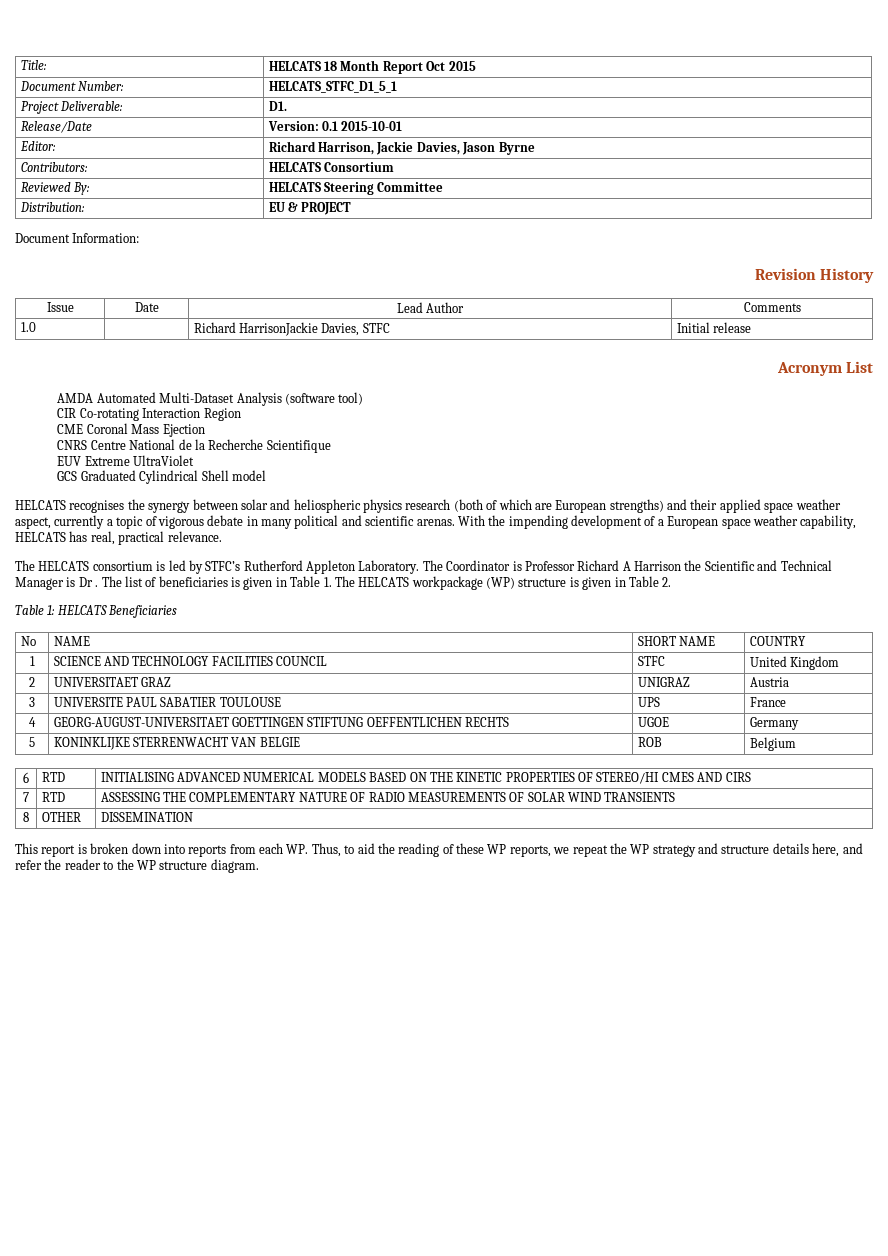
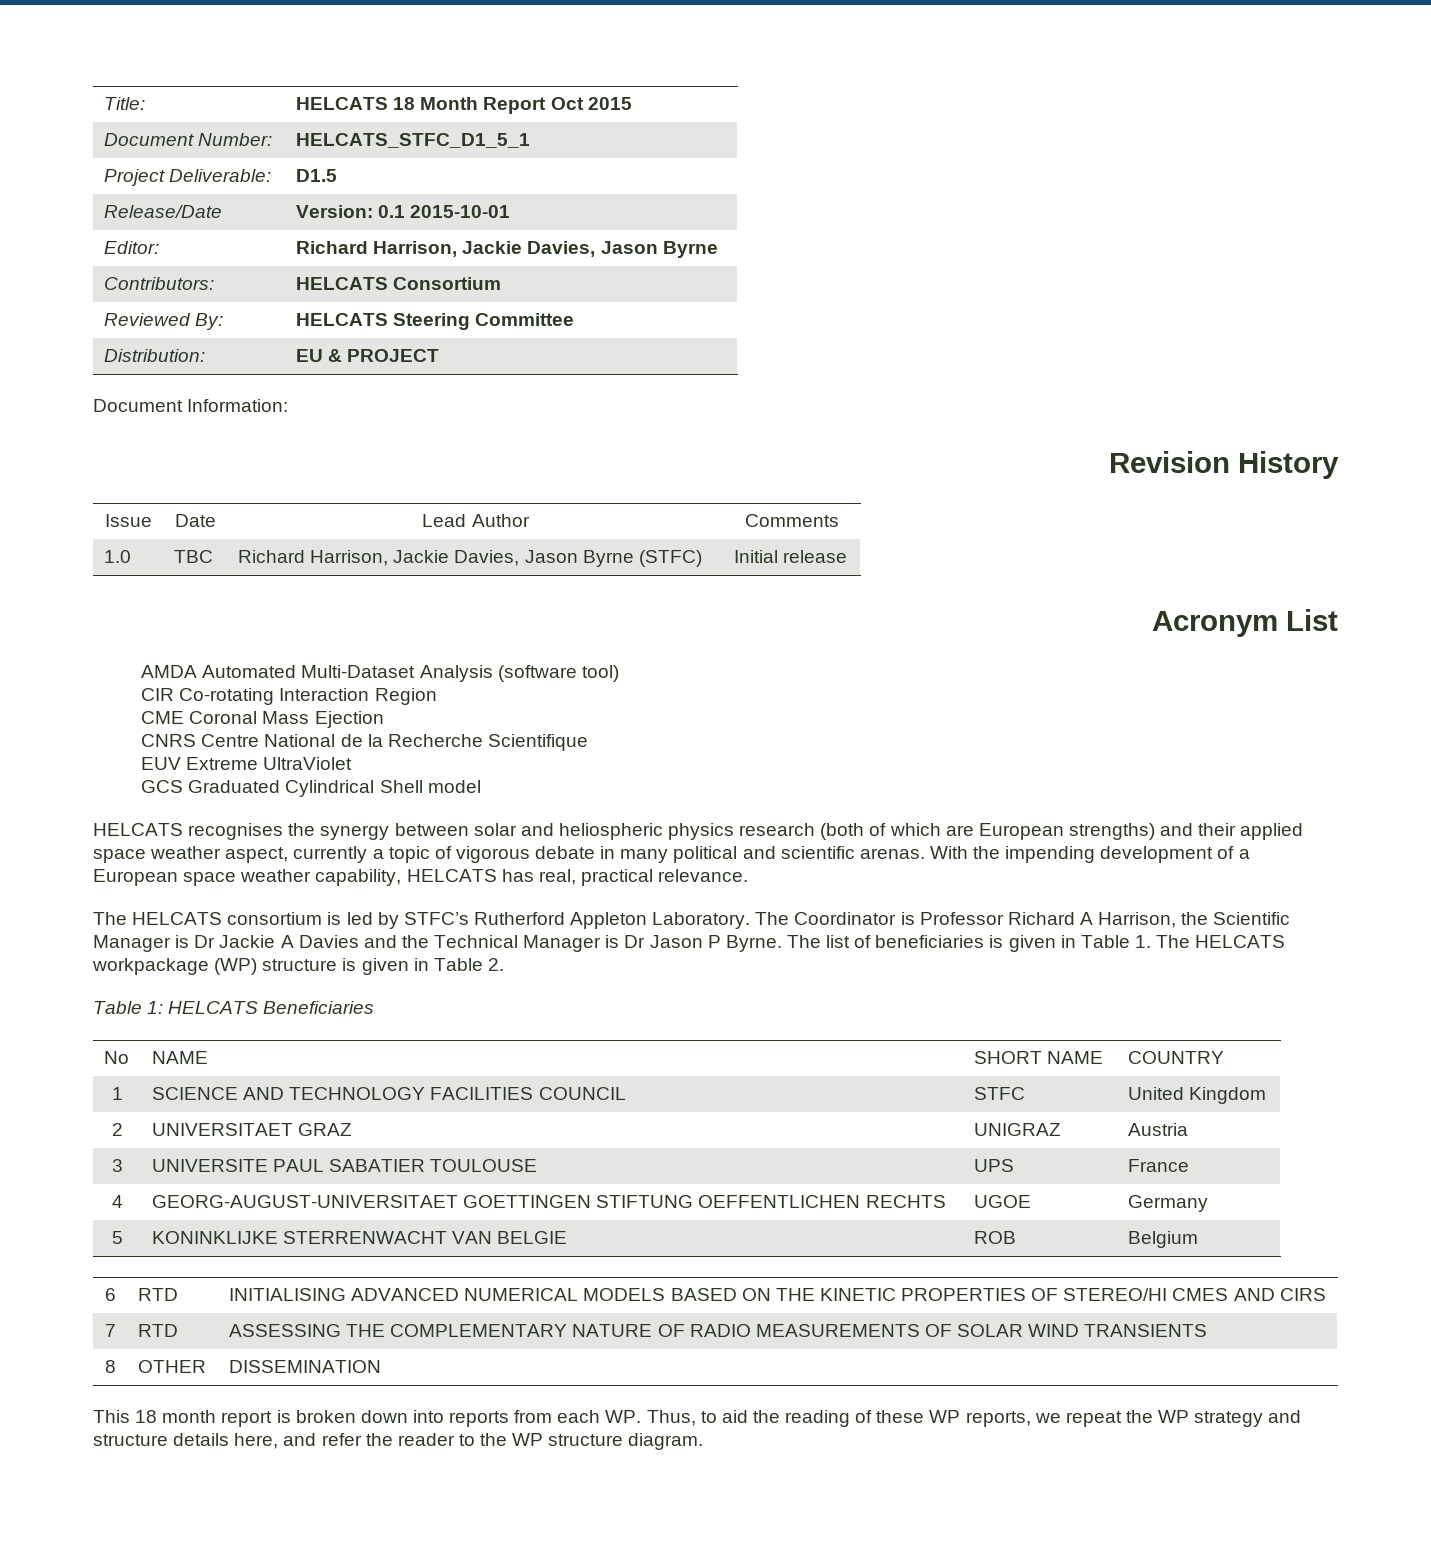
[268,101,287,111] D1. -> [296,169,338,182] D1.5
[193,322,390,336] | Richard HarrisonJackie Davies, STFC -> [174,550,214,563] [238,550,702,567] TBC | Richard Harrison, Jackie Davies, Jason Byrne (STFC)
[634,561,681,571] Harrison -> [1098,912,1177,928] Harrison,
[757,560,778,571] and -> [93,935,429,952] Manager is Dr Jackie A Davies and the
[95,585,99,587] . -> [649,935,782,952] Jason P Byrne.
(38, 848) none -> [135,1410,217,1423] 18 month

